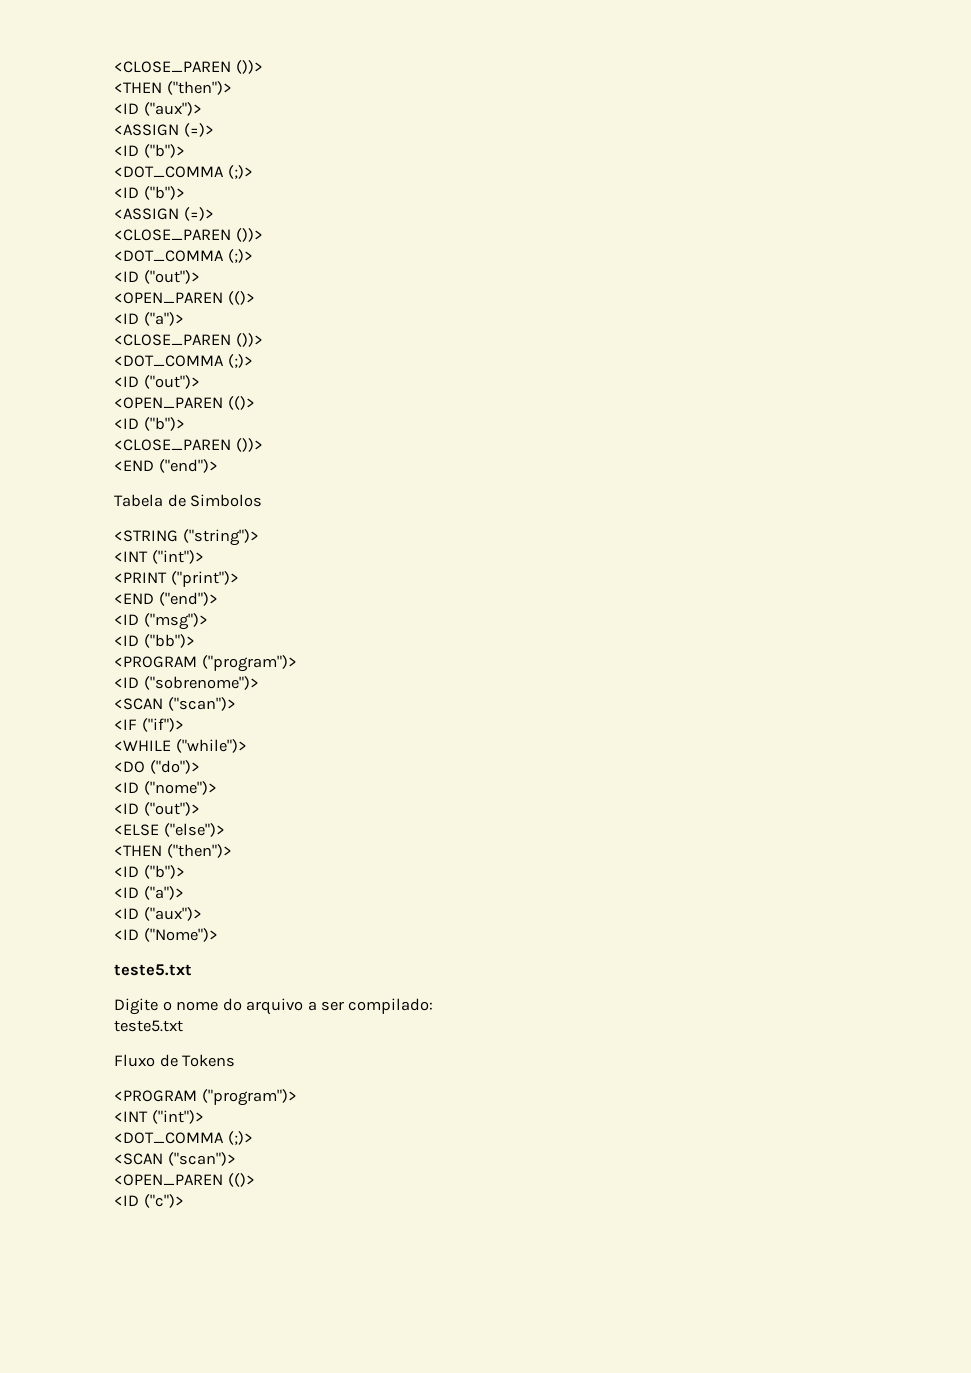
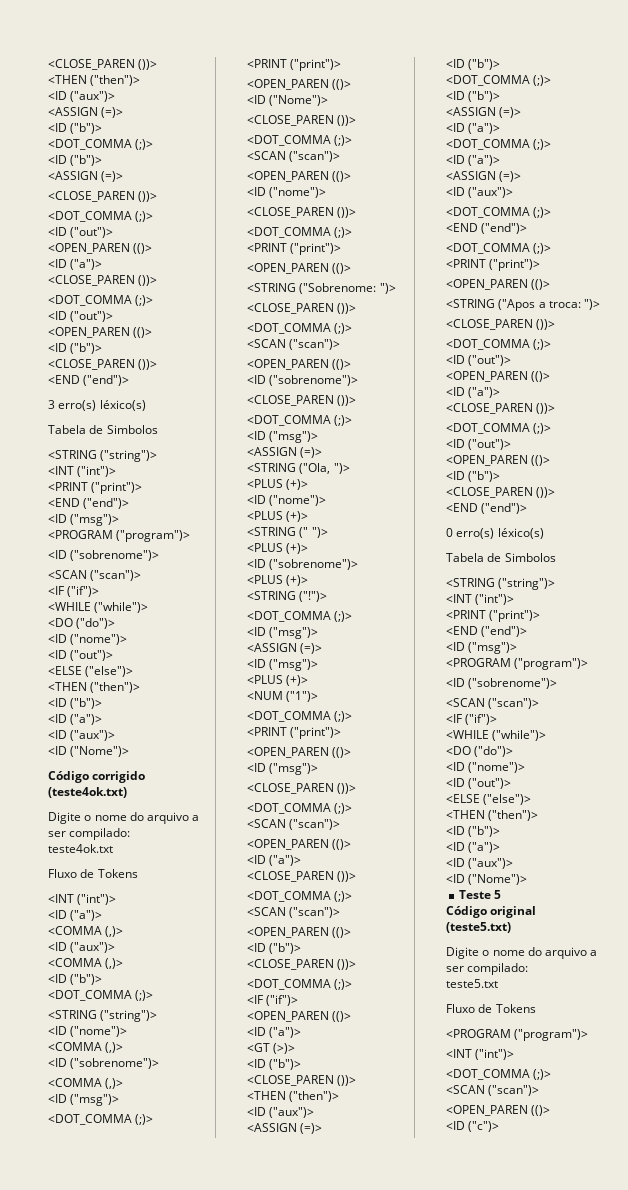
(218, 466) none -> [48,400,146,411] // 3 erro(s) léxico(s)
[114,634,195,648] // <ID ("bb")> -> (120, 520) none
[114,964,193,976] teste5.txt -> [48,771,146,783] [48,787,128,798] [48,812,199,824] [48,828,131,840] [48,844,114,853] [48,869,138,878] [48,894,117,905] [48,910,103,921] [48,926,124,937] [48,942,116,953] [48,958,124,969] [48,974,103,985] [48,990,154,1001] [48,1010,158,1022] [48,1026,128,1037] [48,1042,124,1053] [48,1058,160,1069] [48,1078,124,1089] [48,1094,120,1106] [48,1114,154,1125] [247,59,342,71] [247,79,352,90] [247,95,329,106] [247,115,357,126] [247,135,353,146] [247,151,341,162] [247,171,352,182] [247,187,327,198] [247,207,357,218] [247,227,353,238] [247,243,342,255] [247,263,352,274] [247,283,396,294] [247,303,357,314] [247,323,353,334] [247,339,341,350] [247,359,352,370] [247,375,359,386] [247,395,357,406] [247,415,353,426] [247,431,319,443] [247,447,323,458] [247,463,350,474] [247,479,309,490] [247,495,327,506] [247,511,309,522] [247,527,328,538] [247,543,309,554] [247,559,359,570] [247,575,309,586] [247,591,328,602] [247,611,353,622] [247,627,319,639] [247,643,323,654] [247,659,319,671] [247,675,309,686] [247,691,319,702] [247,711,353,722] [247,727,342,739] [247,747,352,758] [247,763,319,775] [247,783,357,794] [247,803,353,814] [247,819,341,830] [247,839,352,850] [247,855,302,866] [247,871,357,882] [247,891,353,902] [247,907,341,918] [247,927,352,938] [247,943,302,954] [247,959,357,970] [247,979,353,990] [247,995,299,1006] [247,1011,352,1022] [247,1027,302,1038] [247,1043,296,1054] [247,1059,302,1070] [247,1075,357,1086] [247,1091,340,1102] [247,1107,315,1118] [247,1123,323,1134] [446,59,501,70] [446,75,552,86] [446,91,501,102] [446,107,522,118] [446,123,501,134] [446,139,552,150] [446,155,501,166] [446,171,522,182] [446,187,514,198] [446,207,552,218] [446,223,528,234] [446,243,552,254] [446,259,541,271] [446,279,551,290] [446,299,600,311] [446,319,556,330] [446,339,552,350] [446,355,512,366] [446,371,551,382] [446,387,501,398] [446,403,556,414] [446,423,552,434] [446,439,512,450] [446,455,551,466] [446,471,501,482] [446,487,556,498] [446,503,528,514] [446,528,544,539] [446,553,556,562] [446,578,556,590] [446,594,515,605] [446,610,541,622] [446,626,528,637] [446,642,518,654] [446,658,589,670] [446,678,558,689] [446,698,540,709] [446,714,498,725] [446,730,547,741] [446,746,514,757] [446,762,526,773] [446,778,512,789] [446,794,532,805] [446,810,539,821] [446,826,501,837] [446,842,501,853] [446,858,514,869] [446,874,528,885] [458,890,502,899] [446,906,537,918] [446,922,512,933] Código corrigido (teste4ok.txt) // Digite o nome do arquivo a ser compilado: // teste4ok.txt // Fluxo de Tokens // <INT ("int")> // <ID ("a")> // <COMMA (,)> // <ID ("aux")> // <COMMA (,)> // <ID ("b")> // <DOT_COMMA (;)> // <STRING ("string")> // <ID ("nome")> // <COMMA (,)> // <ID ("sobrenome")> // <COMMA (,)> // <ID ("msg")> // <DOT_COMMA (;)> // <PRINT ("print")> // <OPEN_PAREN (()> // <ID ("Nome")> // <CLOSE_PAREN ())> // <DOT_COMMA (;)> // <SCAN ("scan")> // <OPEN_PAREN (()> // <ID ("nome")> // <CLOSE_PAREN ())> // <DOT_COMMA (;)> // <PRINT ("print")> // <OPEN_PAREN (()> // <STRING ("Sobrenome: ")> // <CLOSE_PAREN ())> // <DOT_COMMA (;)> // <SCAN ("scan")> // <OPEN_PAREN (()> // <ID ("sobrenome")> // <CLOSE_PAREN ())> // <DOT_COMMA (;)> // <ID ("msg")> // <ASSIGN (=)> // <STRING ("Ola, ")> // <PLUS (+)> // <ID ("nome")> // <PLUS (+)> // <STRING (" ")> // <PLUS (+)> // <ID ("sobrenome")> // <PLUS (+)> // <STRING ("!")> // <DOT_COMMA (;)> // <ID ("msg")> // <ASSIGN (=)> // <ID ("msg")> // <PLUS (+)> // <NUM ("1")> // <DOT_COMMA (;)> // <PRINT ("print")> // <OPEN_PAREN (()> // <ID ("msg")> // <CLOSE_PAREN ())> // <DOT_COMMA (;)> // <SCAN ("scan")> // <OPEN_PAREN (()> // <ID ("a")> // <CLOSE_PAREN ())> // <DOT_COMMA (;)> // <SCAN ("scan")> // <OPEN_PAREN (()> // <ID ("b")> // <CLOSE_PAREN ())> // <DOT_COMMA (;)> // <IF ("if")> // <OPEN_PAREN (()> // <ID ("a")> // <GT (>)> // <ID ("b")> // <CLOSE_PAREN ())> // <THEN ("then")> // <ID ("aux")> // <ASSIGN (=)> // <ID ("b")> // <DOT_COMMA (;)> // <ID ("b")> // <ASSIGN (=)> // <ID ("a")> // <DOT_COMMA (;)> // <ID ("a")> // <ASSIGN (=)> // <ID ("aux")> // <DOT_COMMA (;)> // <END ("end")> // <DOT_COMMA (;)> // <PRINT ("print")> // <OPEN_PAREN (()> // <STRING ("Apos a troca: ")> // <CLOSE_PAREN ())> // <DOT_COMMA (;)> // <ID ("out")> // <OPEN_PAREN (()> // <ID ("a")> // <CLOSE_PAREN ())> // <DOT_COMMA (;)> // <ID ("out")> // <OPEN_PAREN (()> // <ID ("b")> // <CLOSE_PAREN ())> // <END ("end")> // 0 erro(s) léxico(s) // Tabela de Simbolos // <STRING ("string")> // <INT ("int")> // <PRINT ("print")> // <END ("end")> // <ID ("msg")> // <PROGRAM ("program")> // <ID ("sobrenome")> // <SCAN ("scan")> // <IF ("if")> // <WHILE ("while")> // <DO ("do")> // <ID ("nome")> // <ID ("out")> // <ELSE ("else")> // <THEN ("then")> // <ID ("b")> // <ID ("a")> // <ID ("aux")> // <ID ("Nome")> // Teste 5 // Código original (teste5.txt)

